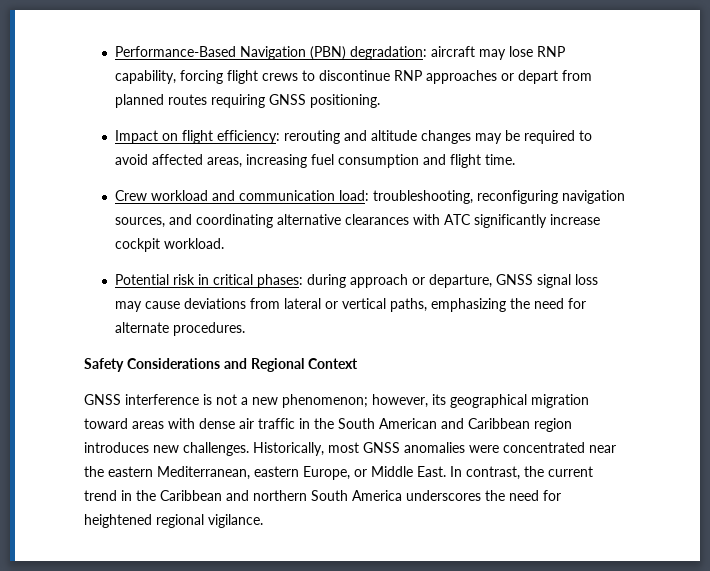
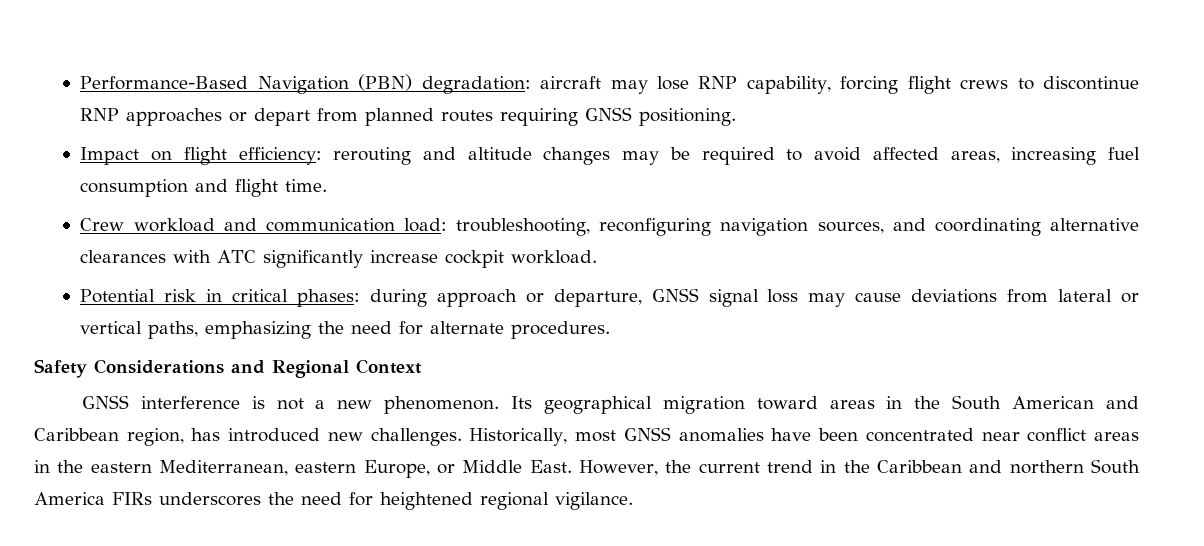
[282,394,446,408] phenomenon; however, its -> [384,396,533,414] phenomenon. Its
[168,418,295,429] with dense air traffic -> (875, 404) none
[534,418,572,432] [84,442,149,453] region introduces -> [126,428,321,446] region, has introduced
[469,442,616,453] were concentrated near -> [771,428,1139,442] [34,460,50,473] have been concentrated near conflict areas in
[450,466,520,480] In contrast, -> [579,460,659,476] However,
(402, 495) none -> [112,492,152,505] FIRs

